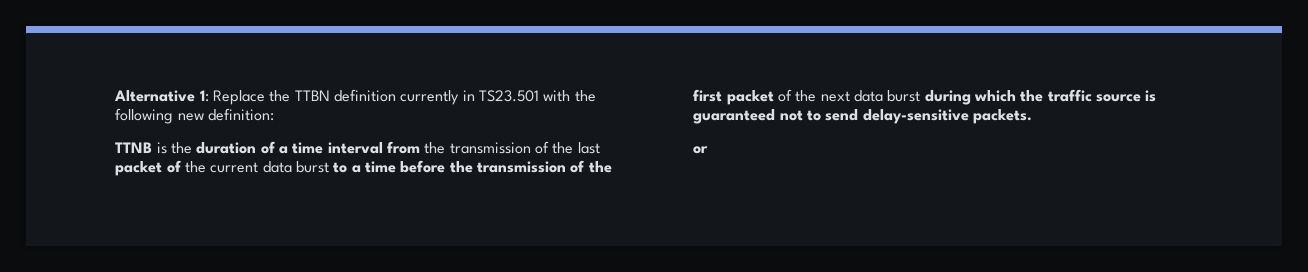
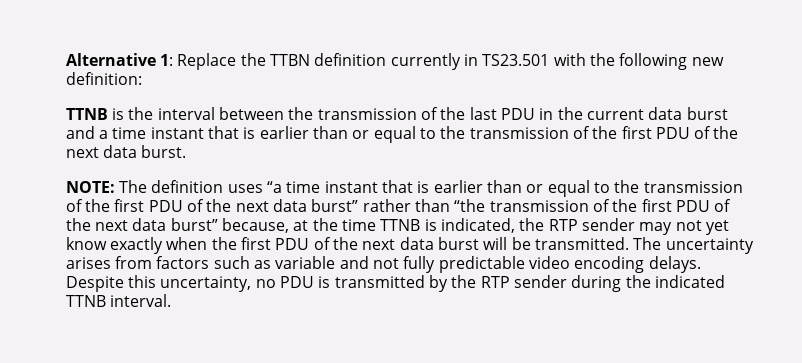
[196,141,420,154] duration of a time interval from -> [157,107,284,120] interval between
[115,160,181,176] packet of -> [500,108,554,120] PDU in
[333,160,612,173] [693,89,774,105] to a time before the transmission of the first packet -> [65,126,739,143] [65,145,187,158] [65,180,743,197] [65,199,732,212] [65,218,729,235] [65,237,310,254] and a time instant that is earlier than or equal to the transmission of the first PDU of the next data burst. // NOTE: The definition uses “a time instant that is earlier than or equal to the transmission of the first PDU of the next data burst” rather than “the transmission of the first PDU of the next data burst” because, at the time TTNB is indicated, the RTP sender may not yet know exactly when the first PDU
[924,89,1157,105] [693,109,1032,124] [693,146,709,154] during which the traffic source is guaranteed not to send delay-sensitive packets. // or -> [483,237,754,254] [65,256,701,273] [65,275,725,292] [65,294,172,307] will be transmitted. The uncertainty arises from factors such as variable and not fully predictable video encoding delays. Despite this uncertainty, no PDU is transmitted by the RTP sender during the indicated TTNB interval.

